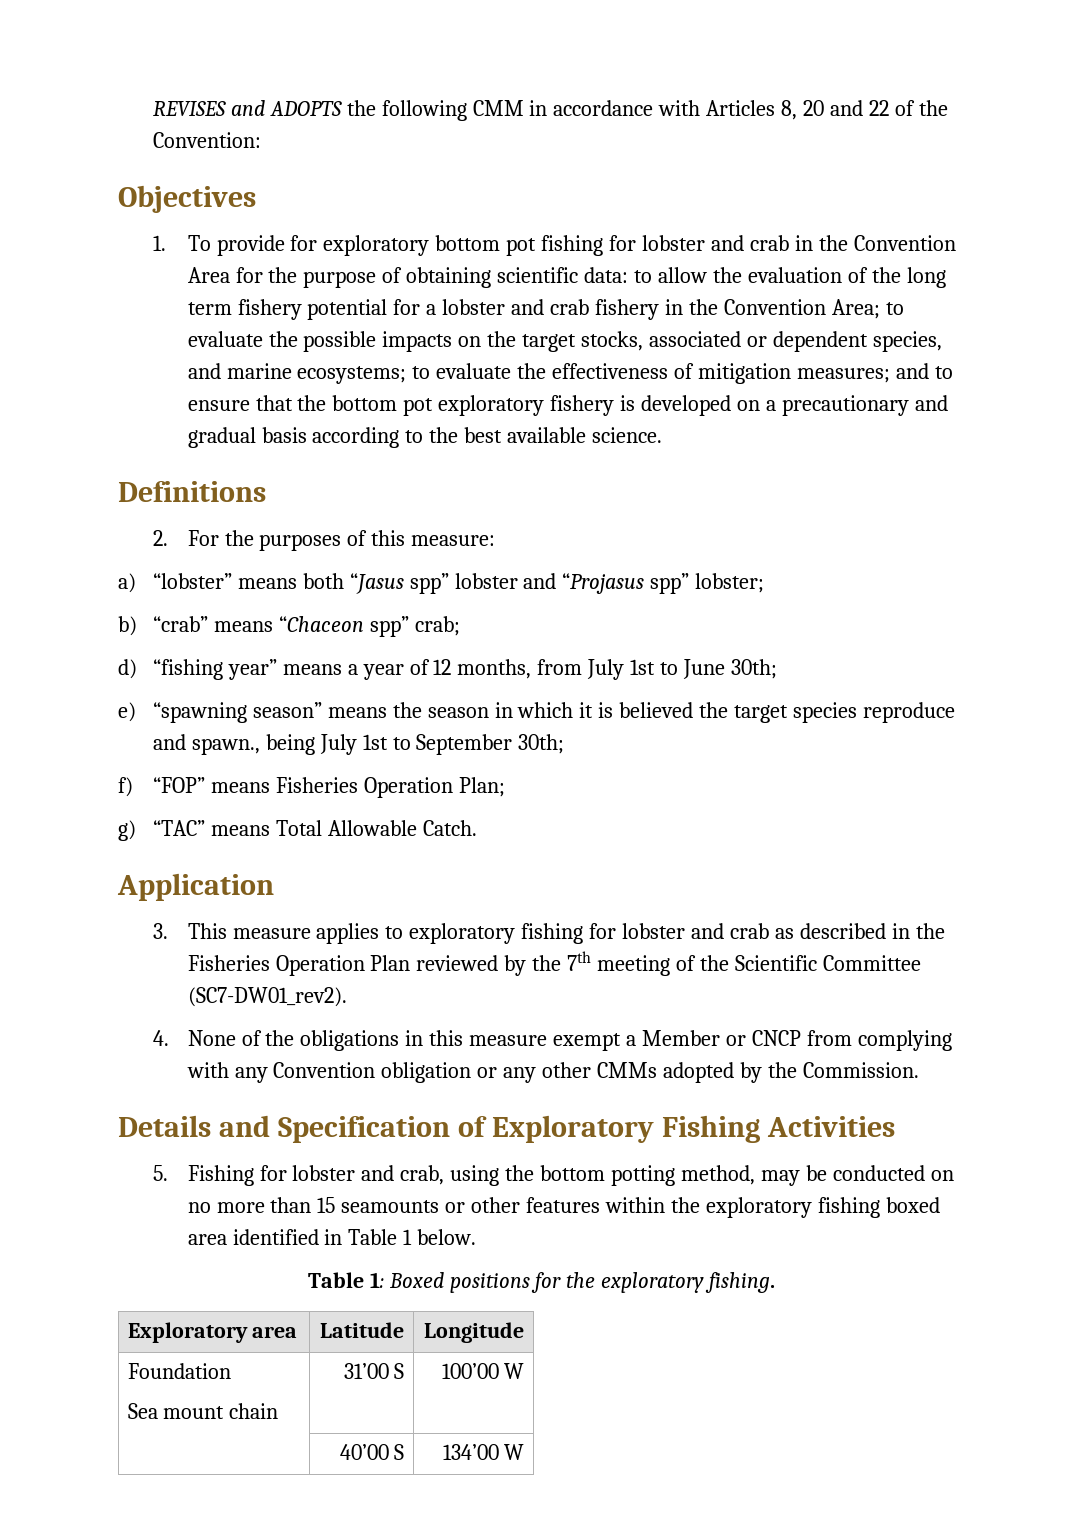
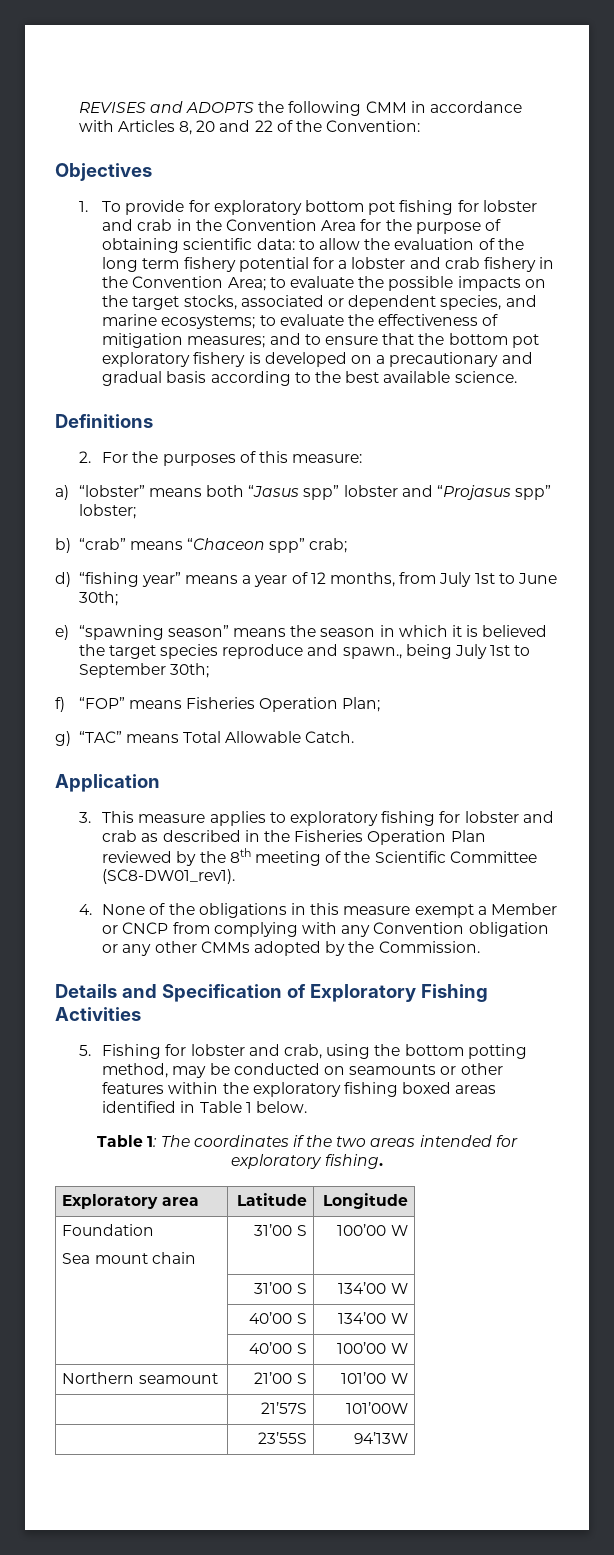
[567,951,592,971] 7th -> [229,848,251,863] 8th
[187,987,347,1007] (SC7-DW01_rev2). -> [102,869,236,884] (SC8-DW01_rev1).
[187,1197,336,1213] no more than 15 -> (345, 1070) none
[187,1234,227,1245] area -> [455,1085,497,1094] areas
[388,1272,596,1293] Boxed positions for the -> [160,1135,518,1147] The coordinates if the two areas intended for
(525, 1371) none -> [254,1282,307,1294] [338,1282,408,1294] // | 31’00 S | 134’00 W
(525, 1452) none -> [249,1342,307,1354] [337,1342,408,1354] [62,1372,218,1384] [254,1372,307,1384] [341,1372,408,1384] [260,1402,307,1414] [345,1402,408,1414] [257,1432,307,1444] [353,1432,408,1444] // | 40’00 S | 100’00 W // Northern seamount | 21’00 S | 101’00 W // | 21’57S | 101’00W // | 23’55S | 94’13W

